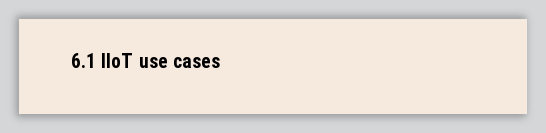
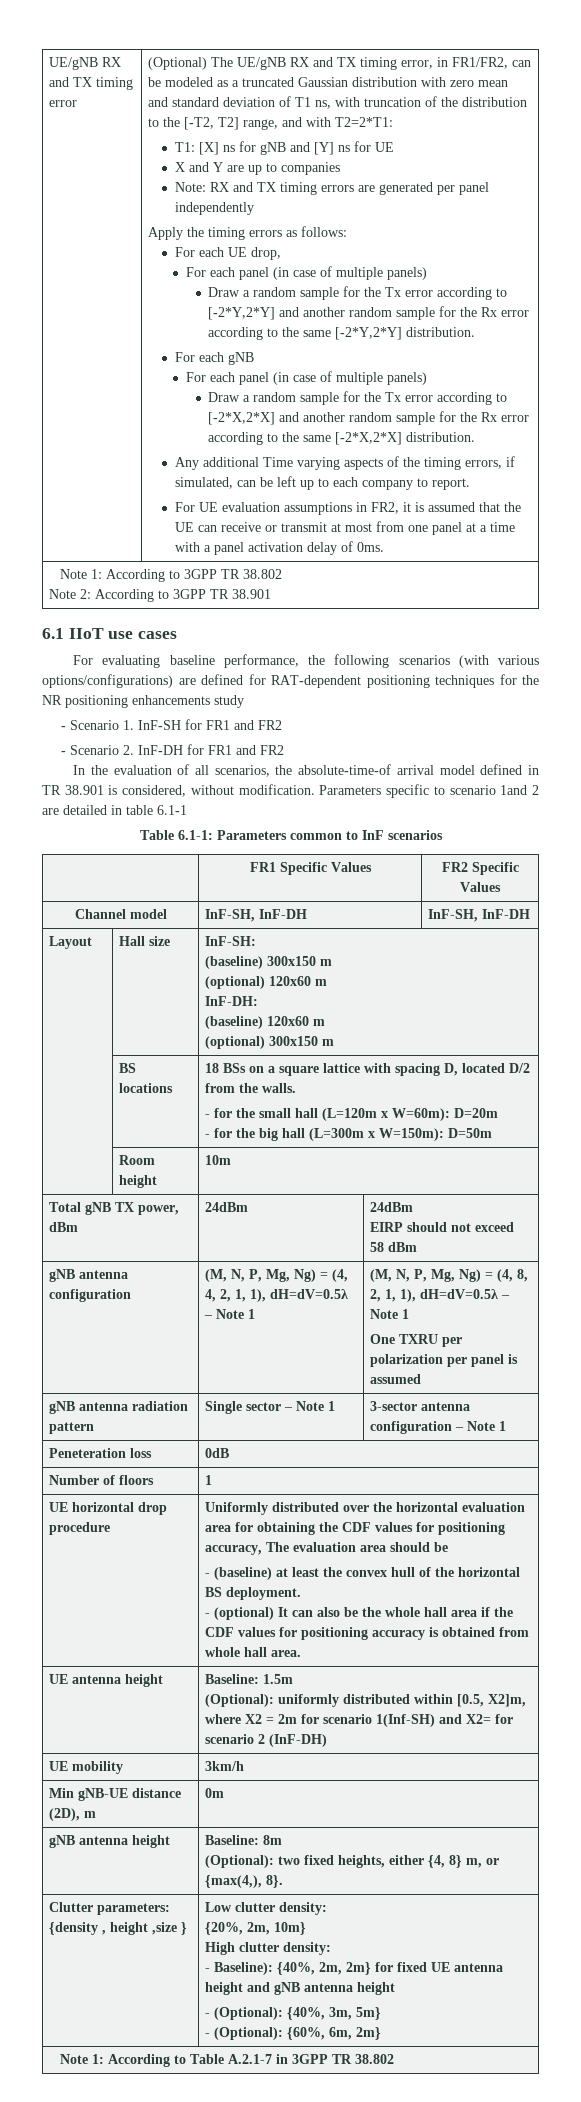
[71,53,220,68] 6.1 IIoT use cases -> [49,57,122,70] [49,77,134,90] [49,100,78,107] [148,57,532,70] [148,77,509,87] [148,96,528,109] [148,117,394,130] [174,141,394,155] [174,162,340,175] [174,182,489,195] [174,202,254,215] [148,226,348,240] [174,247,281,260] [185,266,427,280] [208,286,508,300] [208,306,530,320] [208,327,476,340] [174,352,254,365] [185,371,427,385] [208,391,508,405] [208,411,530,425] [208,432,476,445] [174,456,515,470] [174,476,470,490] [174,502,521,515] [174,521,515,535] [174,541,384,555] [60,569,283,582] [49,589,272,602] [42,628,178,639] [73,654,539,668] [42,674,539,688] [42,695,244,708] [60,719,282,730] [60,744,284,755] [73,764,539,777] [42,784,540,798] [42,805,187,815] [139,830,443,840] [249,862,372,875] [441,862,519,875] [460,882,501,892] [74,909,167,919] [205,909,308,922] [428,909,531,922] [49,936,93,949] [119,936,171,946] [205,936,257,946] [205,956,333,969] [205,976,328,989] [205,996,259,1006] [205,1016,326,1029] [205,1036,335,1049] [119,1063,137,1073] [119,1083,174,1093] [205,1063,531,1076] [205,1083,297,1093] [205,1108,499,1121] [205,1128,493,1141] [119,1155,156,1165] [119,1175,158,1188] [205,1155,232,1165] [49,1202,180,1215] [49,1222,79,1232] [205,1202,249,1212] [370,1202,414,1212] [370,1222,515,1232] [370,1242,418,1252] [49,1269,129,1282] [49,1289,132,1302] [205,1269,349,1282] [205,1289,349,1302] [204,1309,256,1319] [370,1269,529,1282] [370,1289,511,1302] [370,1309,410,1319] [370,1334,463,1347] [370,1354,519,1367] [370,1374,422,1384] [49,1401,189,1414] [49,1422,95,1434] [205,1401,336,1414] [370,1401,471,1411] [370,1421,507,1434] [49,1448,153,1458] [205,1448,230,1458] [49,1475,155,1485] [205,1475,213,1485] [49,1502,168,1515] [49,1522,111,1535] [205,1502,526,1515] [205,1522,506,1535] [205,1542,449,1555] [205,1567,521,1580] [205,1587,302,1600] [205,1607,514,1620] [205,1627,530,1640] [205,1647,302,1657] [49,1674,164,1687] [205,1674,294,1684] [205,1694,527,1707] [205,1714,514,1727] [205,1734,328,1747] [49,1761,124,1774] [205,1761,245,1771] [49,1788,182,1801] [49,1808,97,1821] [205,1788,225,1798] [49,1835,171,1848] [205,1835,283,1845] [205,1855,500,1868] [205,1875,284,1888] [49,1902,171,1915] [49,1922,188,1935] [205,1902,328,1915] [205,1922,307,1935] [205,1942,332,1955] [205,1962,504,1975] [205,1982,396,1995] [205,2007,382,2020] [205,2027,382,2040] [60,2054,395,2067] UE/gNB RX and TX timing error | (Optional) The UE/gNB RX and TX timing error, in FR1/FR2, can be modeled as a truncated Gaussian distribution with zero mean and standard deviation of T1 ns, with truncation of the distribution to the [-T2, T2] range, and with T2=2*T1: // T1: [X] ns for gNB and [Y] ns for UE // X and Y are up to companies // Note: RX and TX timing errors are generated per panel independently // Apply the timing errors as follows: // For each UE drop, // For each panel (in case of multiple panels) // Draw a random sample for the Tx error according to [-2*Y,2*Y] and another random sample for the Rx error according to the same [-2*Y,2*Y] distribution. // For each gNB // For each panel (in case of multiple panels) // Draw a random sample for the Tx error according to [-2*X,2*X] and another random sample for the Rx error according to the same [-2*X,2*X] distribution. // Any additional Time varying aspects of the timing errors, if simulated, can be left up to each company to report. // For UE evaluation assumptions in FR2, it is assumed that the UE can receive or transmit at most from one panel at a time with a panel activation delay of 0ms. // Note 1: According to 3GPP TR 38.802 // Note 2: According to 3GPP TR 38.901 // 6.1 IIoT use cases // For evaluating baseline performance, the following scenarios (with various options/configurations) are defined for RAT-dependent positioning techniques for the NR positioning enhancements study // - Scenario 1. InF-SH for FR1 and FR2 // - Scenario 2. InF-DH for FR1 and FR2 // In the evaluation of all scenarios, the absolute-time-of arrival model defined in TR 38.901 is considered, without modification. Parameters specific to scenario 1and 2 are detailed in table 6.1-1 // Table 6.1-1: Parameters common to InF scenarios // | FR1 Specific Values | FR2 Specific Values // Channel model | InF-SH, InF-DH | InF-SH, InF-DH // Layout | Hall size | InF-SH: // (baseline) 300x150 m // (optional) 120x60 m // InF-DH: // (baseline) 120x60 m // (optional) 300x150 m // | BS locations | 18 BSs on a square lattice with spacing D, located D/2 from the walls. // - for the small hall (L=120m x W=60m): D=20m // - for the big hall (L=300m x W=150m): D=50m // | Room height | 10m // Total gNB TX power, dBm | 24dBm | 24dBm // EIRP should not exceed 58 dBm // gNB antenna configuration | (M, N, P, Mg, Ng) = (4, 4, 2, 1, 1), dH=dV=0.5λ – Note 1 | (M, N, P, Mg, Ng) = (4, 8, 2, 1, 1), dH=dV=0.5λ – Note 1 // One TXRU per polarization per panel is assumed // gNB antenna radiation pattern | Single sector – Note 1 | 3-sector antenna configuration – Note 1 // Peneteration loss | 0dB // Number of floors | 1 // UE horizontal drop procedure | Uniformly distributed over the horizontal evaluation area for obtaining the CDF values for positioning accuracy, The evaluation area should be // - (baseline) at least the convex hull of the horizontal BS deployment. // - (optional) It can also be the whole hall area if the CDF values for positioning accuracy is obtained from whole hall area. // UE antenna height | Baseline: 1.5m // (Optional): uniformly distributed within [0.5, X2]m, where X2 = 2m for scenario 1(Inf-SH) and X2= for scenario 2 (InF-DH) // UE mobility | 3km/h // Min gNB-UE distance (2D), m | 0m // gNB antenna height | Baseline: 8m // (Optional): two fixed heights, either {4, 8} m, or {max(4,), 8}. // Clutter parameters: {density , height ,size } | Low clutter density: // {20%, 2m, 10m} // High clutter density: // - Baseline): {40%, 2m, 2m} for fixed UE antenna height and gNB antenna height // - (Optional): {40%, 3m, 5m} // - (Optional): {60%, 6m, 2m} // Note 1: According to Table A.2.1-7 in 3GPP TR 38.802

